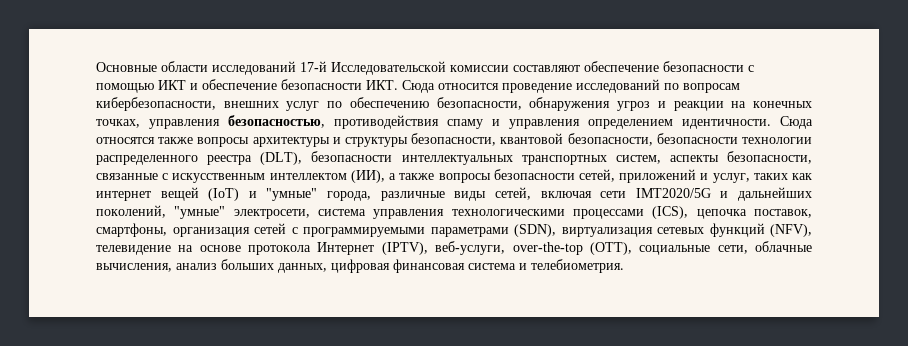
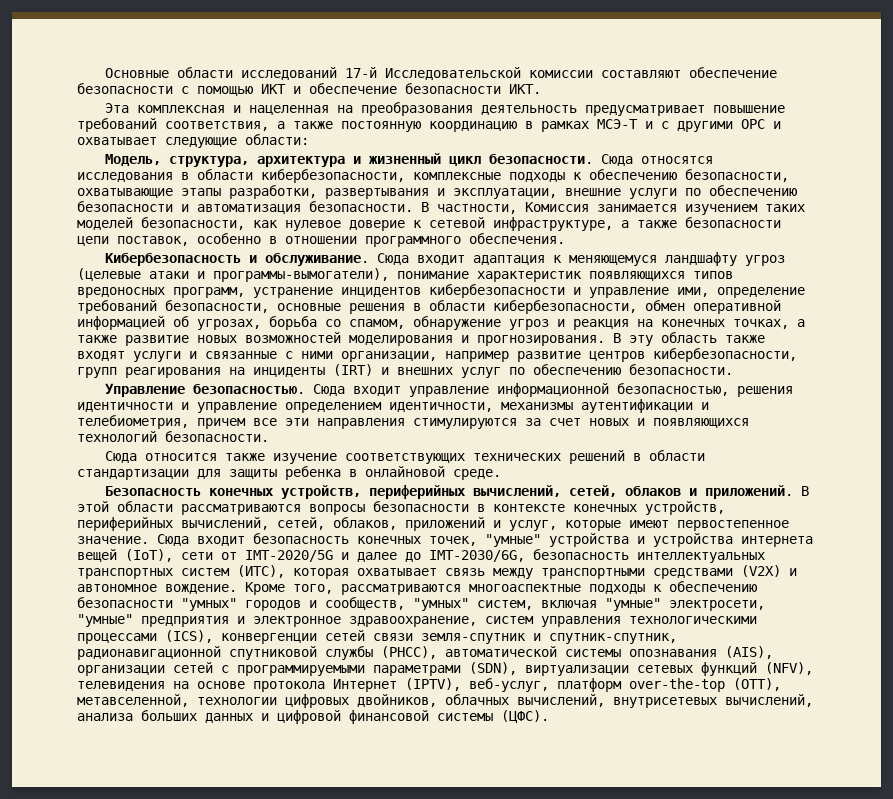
[402,79,740,93] [96,97,813,111] [96,115,813,129] [96,133,812,147] [96,151,812,165] [96,169,812,183] [96,187,813,201] [96,205,813,219] [96,223,250,237] Сюда относится проведение исследований по вопросам кибербезопасности, внешних услуг по обеспечению безопасности, обнаружения угроз и реакции на конечных точках, управления безопасностью, противодействия спаму и управления определением идентичности. Сюда относятся также вопросы архитектуры и структуры безопасности, квантовой безопасности, безопасности технологии распределенного реестра (DLT), безопасности интеллектуальных транспортных систем, аспекты безопасности, связанные с искусственным интеллектом (ИИ), а также вопросы безопасности сетей, приложений и услуг, таких как интернет вещей (IoT) и "умные" города, различные виды сетей, включая сети IMT2020/5G и дальнейших поколений, "умные" электросети, система управления технологическими процессами (ICS), цепочка поставок, смартфоны, организация -> [104,102,785,116] [77,118,781,132] [77,134,309,148] [104,153,713,167] [77,169,789,183] [77,185,797,199] [77,201,805,215] [77,217,781,231] [77,233,565,247] [104,252,785,266] [77,268,733,282] [77,284,805,298] [77,300,781,314] [77,316,805,330] [77,332,765,346] [77,348,797,362] [77,364,733,378] [104,383,793,397] [77,399,709,413] [77,415,749,429] [77,431,269,442] [104,450,705,464] [77,466,501,480] [104,485,809,499] [77,501,725,515] [77,517,789,531] [77,533,813,547] [77,549,765,563] [77,565,797,579] [77,581,757,595] [77,597,765,611] [77,614,757,627] [77,630,677,644] [77,646,773,660] [77,665,165,676] // Эта комплексная и нацеленная на преобразования деятельность предусматривает повышение требований соответствия, а также постоянную координацию в рамках МСЭ-Т и с другими ОРС и охватывает следующие области: // Модель, структура, архитектура и жизненный цикл безопасности. Сюда относятся исследования в области кибербезопасности, комплексные подходы к обеспечению безопасности, охватывающие этапы разработки, развертывания и эксплуатации, внешние услуги по обеспечению безопасности и автоматизация безопасности. В частности, Комиссия занимается изучением таких моделей безопасности, как нулевое доверие к сетевой инфраструктуре, а также безопасности цепи поставок, особенно в отношении программного обеспечения. // Кибербезопасность и обслуживание. Сюда входит адаптация к меняющемуся ландшафту угроз (целевые атаки и программы-вымогатели), понимание характеристик появляющихся типов вредоносных программ, устранение инцидентов кибербезопасности и управление ими, определение требований безопасности, основные решения в области кибербезопасности, обмен оперативной информацией об угрозах, борьба со спамом, обнаружение угроз и реакция на конечных точках, а также развитие новых возможностей моделирования и прогнозирования. В эту область также входят услуги и связанные с ними организации, например развитие центров кибербезопасности, групп реагирования на инциденты (IRT) и внешних услуг по обеспечению безопасности. // Управление безопасностью. Сюда входит управление информационной безопасностью, решения идентичности и управление определением идентичности, механизмы аутентификации и телебиометрия, причем все эти направления стимулируются за счет новых и появляющихся технологий безопасности. // Сюда относится также изучение соответствующих технических решений в области стандартизации для защиты ребенка в онлайновой среде. // Безопасность конечных устройств, периферийных вычислений, сетей, облаков и приложений. В этой области рассматриваются вопросы безопасности в контексте конечных устройств, периферийных вычислений, сетей, облаков, приложений и услуг, которые имеют первостепенное значение. Сюда входит безопасность конечных точек, "умные" устройства и устройства интернета вещей (IoT), сети от IMT-2020/5G и далее до IMT-2030/6G, безопасность интеллектуальных транспортных систем (ИТС), которая охватывает связь между транспортными средствами (V2X) и автономное вождение. Кроме того, рассматриваются многоаспектные подходы к обеспечению безопасности "умных" городов и сообществ, "умных" систем, включая "умные" электросети, "умные" предприятия и электронное здравоохранение, систем управления технологическими процессами (ICS), конвергенции сетей связи земля-спутник и спутник-спутник, радионавигационной спутниковой службы (РНСС), автоматической системы опознавания (AIS), организации
[561,227,653,237] виртуализация -> [525,665,629,676] виртуализации
[96,245,171,255] телевидение -> [77,681,165,691] телевидения
[435,241,813,255] [96,259,624,273] веб-услуги, over-the-top (OTT), социальные сети, облачные вычисления, анализ больших данных, цифровая финансовая система и телебиометрия. -> [469,678,781,692] [77,694,813,708] [77,710,549,724] веб-услуг, платформ over-the-top (OTT), метавселенной, технологии цифровых двойников, облачных вычислений, внутрисетевых вычислений, анализа больших данных и цифровой финансовой системы (ЦФС).

